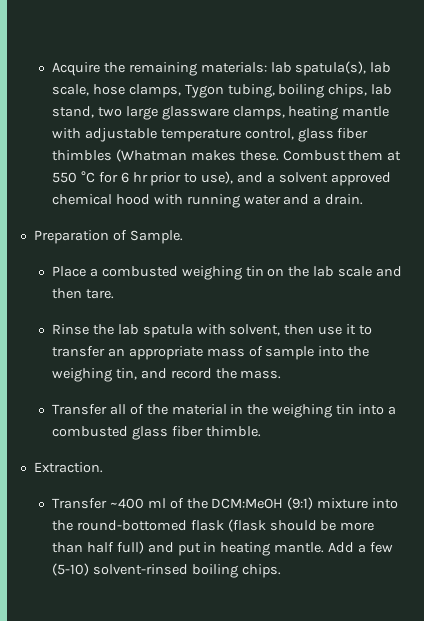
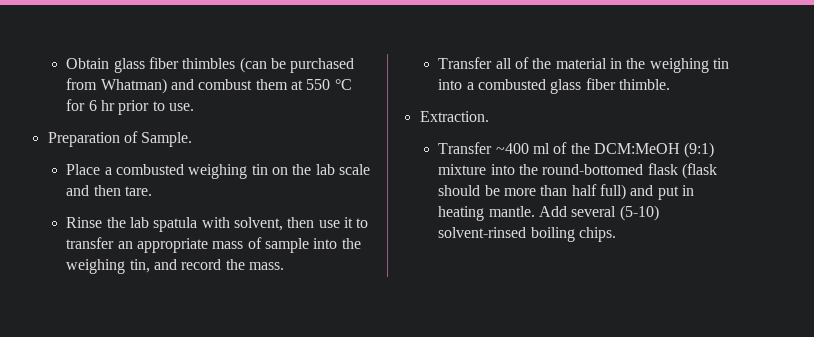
[51,61,392,76] [51,84,393,98] [51,106,390,120] [51,128,369,142] [51,149,346,162] Acquire the remaining materials: lab spatula(s), lab scale, hose clamps, Tygon tubing, boiling chips, lab stand, two large glassware clamps, heating mantle with adjustable temperature control, glass fiber thimbles (Whatman makes these. Combust -> [66,57,355,73] [66,78,253,94] Obtain glass fiber thimbles (can be purchased from Whatman) and combust
[201,171,391,186] [51,194,364,208] use), and a solvent approved chemical hood with running water and a drain. -> [168,103,194,111] use.
[358,542,394,553] a few -> [571,206,617,217] several

